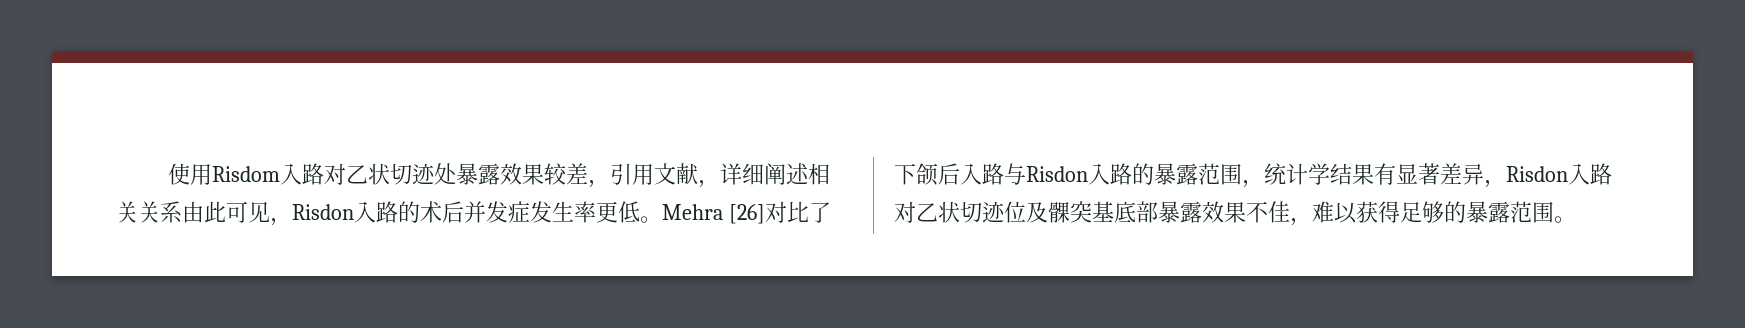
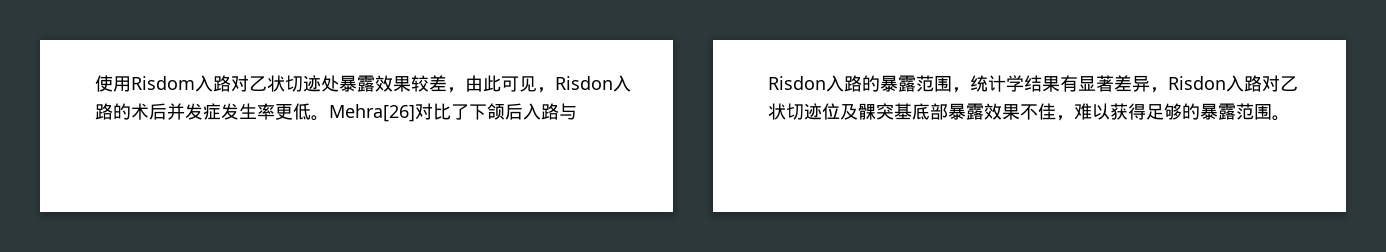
[609,163,830,188] [116,201,182,223] 引用文献，详细阐述相关关系 -> (465, 90) none
[662,204,765,224] Mehra [26] -> [329,104,415,122] Mehra[26]

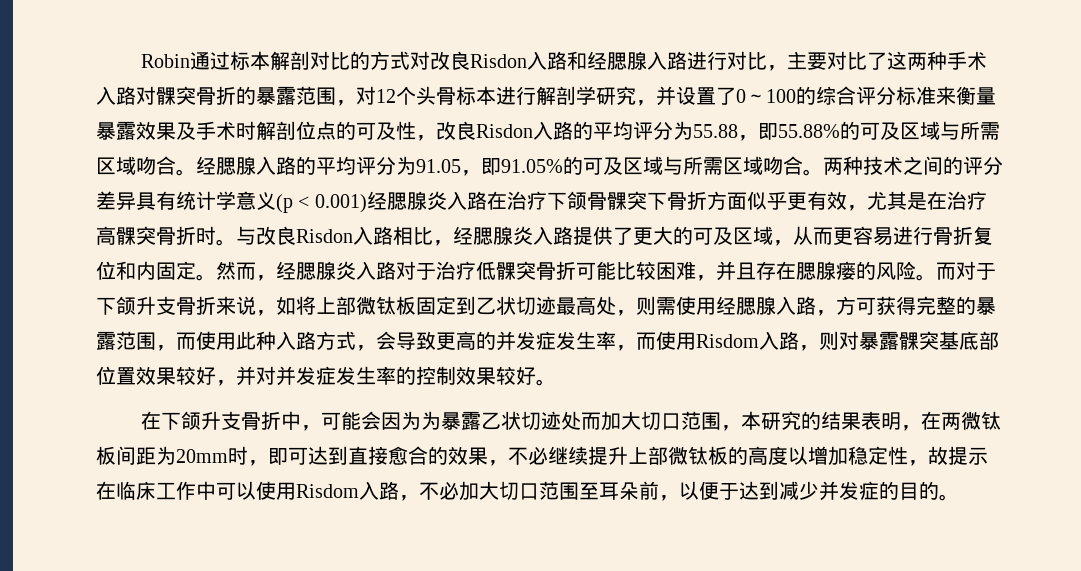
[95,75,631,93] [95,103,577,122] [768,75,1298,93] [768,103,1272,121] 使用Risdom入路对乙状切迹处暴露效果较差，由此可见，Risdon入路的术后并发症发生率更低。Mehra[26]对比了下颌后入路与Risdon入路的暴露范围，统计学结果有显著差异，Risdon入路对乙状切迹位及髁突基底部暴露效果不佳，难以获得足够的暴露范围 -> [140,51,987,71] [96,86,996,106] [96,121,1000,141] [96,156,1003,176] [96,191,987,213] [96,226,993,246] [96,261,996,281] [96,296,996,316] [96,331,999,351] [96,366,556,386] [140,411,1001,431] [96,446,988,466] [96,481,939,501] Robin通过标本解剖对比的方式对改良Risdon入路和经腮腺入路进行对比，主要对比了这两种手术入路对髁突骨折的暴露范围，对12个头骨标本进行解剖学研究，并设置了0～100的综合评分标准来衡量暴露效果及手术时解剖位点的可及性，改良Risdon入路的平均评分为55.88，即55.88%的可及区域与所需区域吻合。经腮腺入路的平均评分为91.05，即91.05%的可及区域与所需区域吻合。两种技术之间的评分差异具有统计学意义(p < 0.001)经腮腺炎入路在治疗下颌骨髁突下骨折方面似乎更有效，尤其是在治疗高髁突骨折时。与改良Risdon入路相比，经腮腺炎入路提供了更大的可及区域，从而更容易进行骨折复位和内固定。然而，经腮腺炎入路对于治疗低髁突骨折可能比较困难，并且存在腮腺瘘的风险。而对于下颌升支骨折来说，如将上部微钛板固定到乙状切迹最高处，则需使用经腮腺入路，方可获得完整的暴露范围，而使用此种入路方式，会导致更高的并发症发生率，而使用Risdom入路，则对暴露髁突基底部位置效果较好，并对并发症发生率的控制效果较好。 // 在下颌升支骨折中，可能会因为为暴露乙状切迹处而加大切口范围，本研究的结果表明，在两微钛板间距为20mm时，即可达到直接愈合的效果，不必继续提升上部微钛板的高度以增加稳定性，故提示在临床工作中可以使用Risdom入路，不必加大切口范围至耳朵前，以便于达到减少并发症的目的

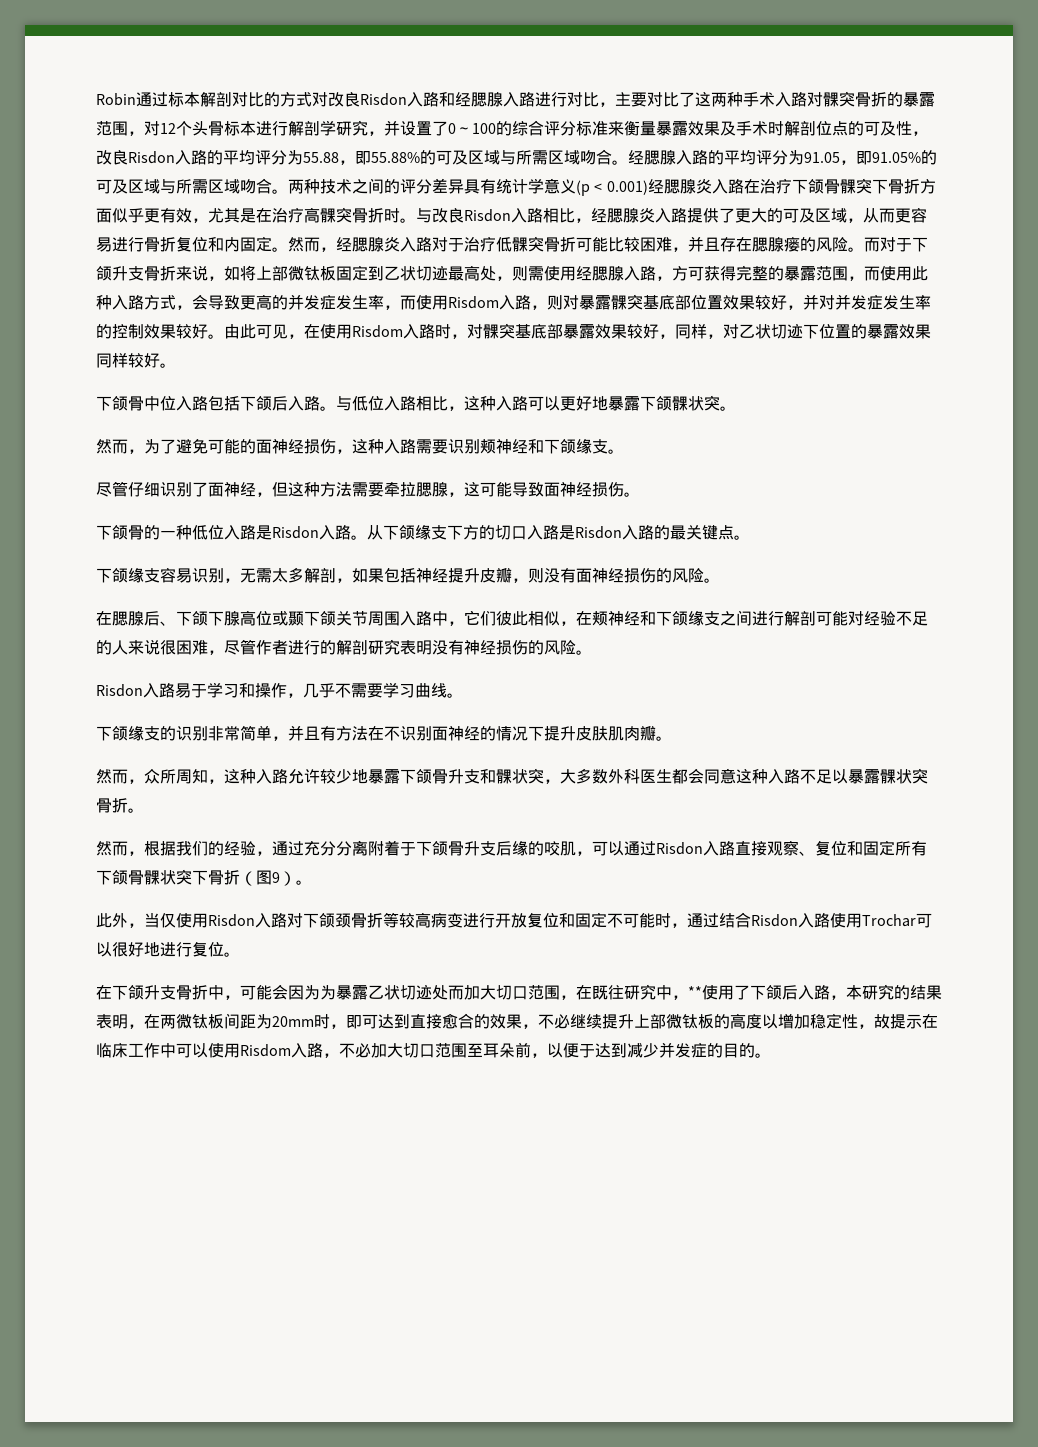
(556, 382) none -> [224,323,931,339] [96,353,176,368] [96,395,736,411] [96,438,624,454] [96,481,640,497] [96,525,750,540] [96,567,720,583] [96,610,928,626] [96,639,592,655] [96,682,463,698] [96,725,672,741] [96,768,928,784] [96,798,144,813] [96,840,927,856] [96,869,312,886] [96,912,932,928] [96,942,240,957] 由此可见，在使用Risdom入路时，对髁突基底部暴露效果较好，同样，对乙状切迹下位置的暴露效果同样较好。 // 下颌骨中位入路包括下颌后入路。与低位入路相比，这种入路可以更好地暴露下颌髁状突。 // 然而，为了避免可能的面神经损伤，这种入路需要识别颊神经和下颌缘支。 // 尽管仔细识别了面神经，但这种方法需要牵拉腮腺，这可能导致面神经损伤。 // 下颌骨的一种低位入路是Risdon入路。从下颌缘支下方的切口入路是Risdon入路的最关键点。 // 下颌缘支容易识别，无需太多解剖，如果包括神经提升皮瓣，则没有面神经损伤的风险。 // 在腮腺后、下颌下腺高位或颞下颌关节周围入路中，它们彼此相似，在颊神经和下颌缘支之间进行解剖可能对经验不足的人来说很困难，尽管作者进行的解剖研究表明没有神经损伤的风险。 // Risdon入路易于学习和操作，几乎不需要学习曲线。 // 下颌缘支的识别非常简单，并且有方法在不识别面神经的情况下提升皮肤肌肉瓣。 // 然而，众所周知，这种入路允许较少地暴露下颌骨升支和髁状突，大多数外科医生都会同意这种入路不足以暴露髁状突骨折。 // 然而，根据我们的经验，通过充分分离附着于下颌骨升支后缘的咬肌，可以通过Risdon入路直接观察、复位和固定所有下颌骨髁状突下骨折（图9）。 // 此外，当仅使用Risdon入路对下颌颈骨折等较高病变进行开放复位和固定不可能时，通过结合Risdon入路使用Trochar可以很好地进行复位。
(741, 428) none -> [576,984,846,1000] 在既往研究中，**使用了下颌后入路，

